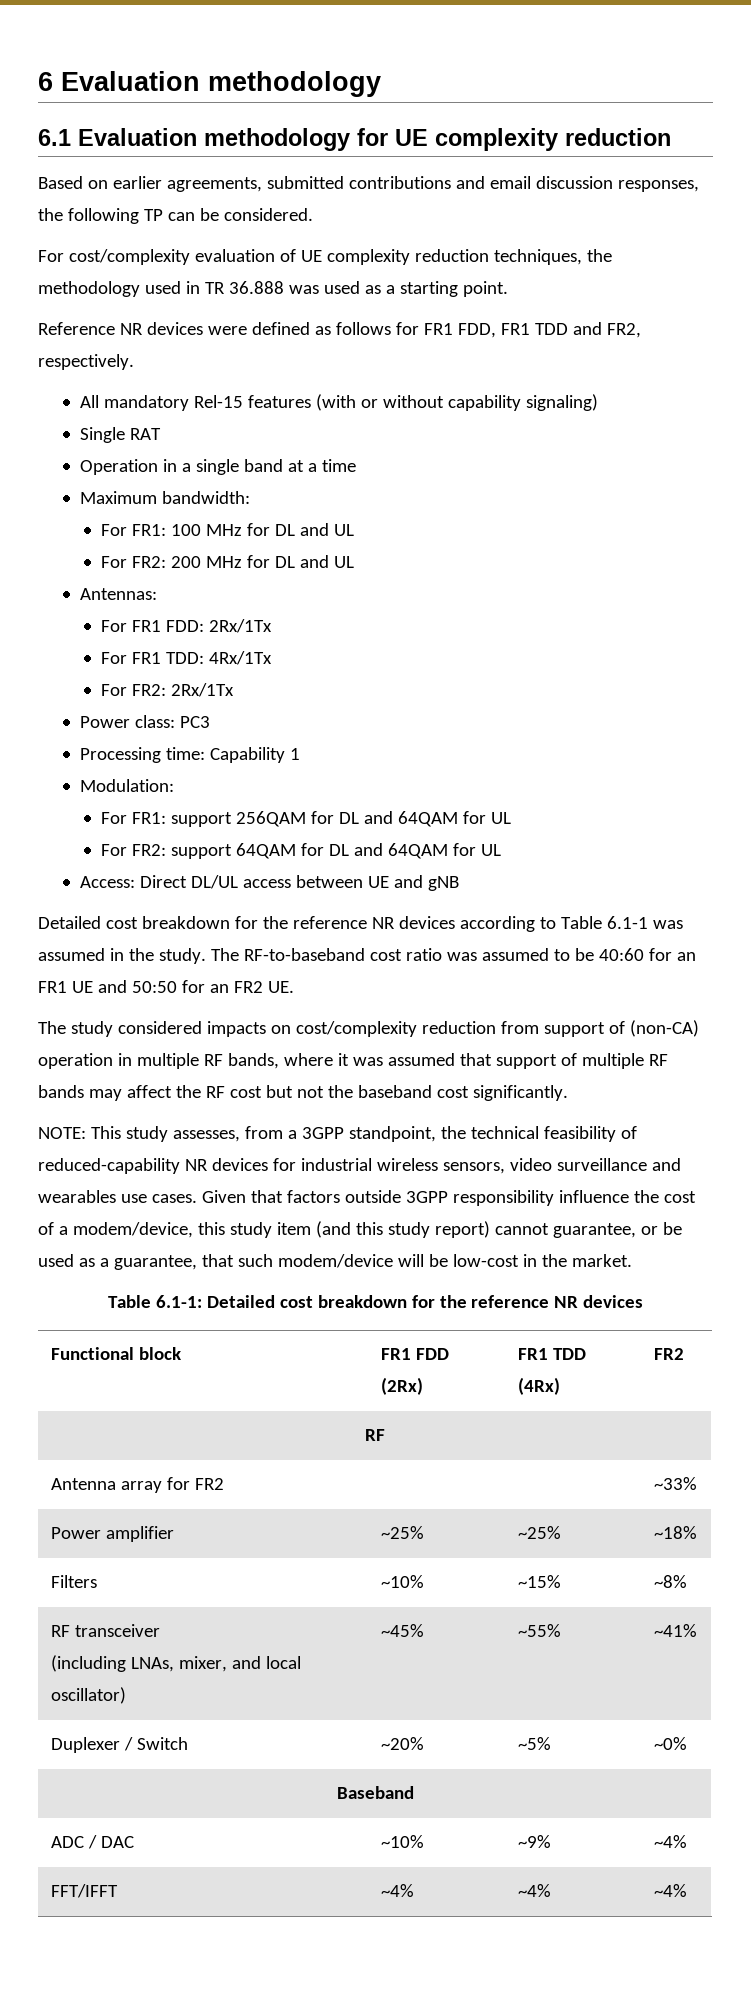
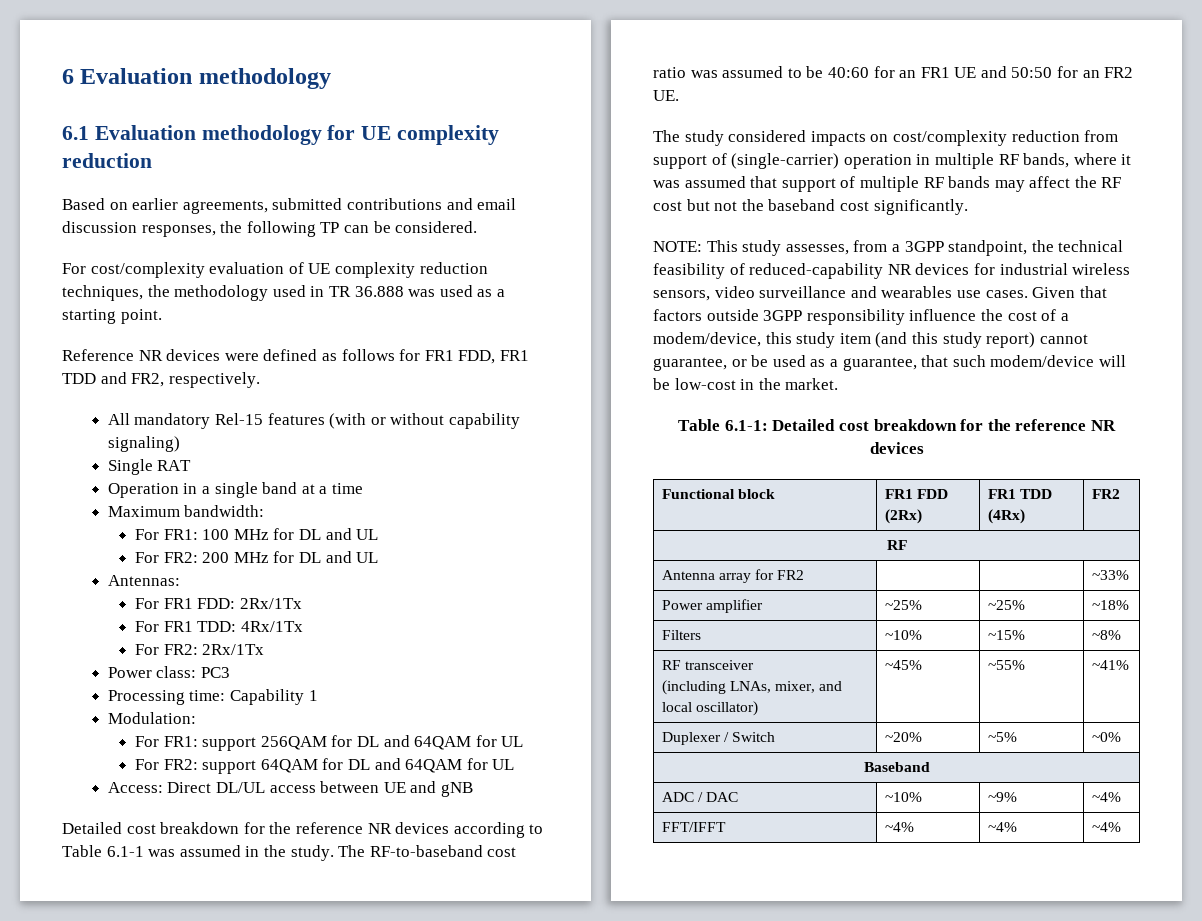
[629,1020,699,1037] (non-CA) -> [731,153,840,169] (single-carrier)

